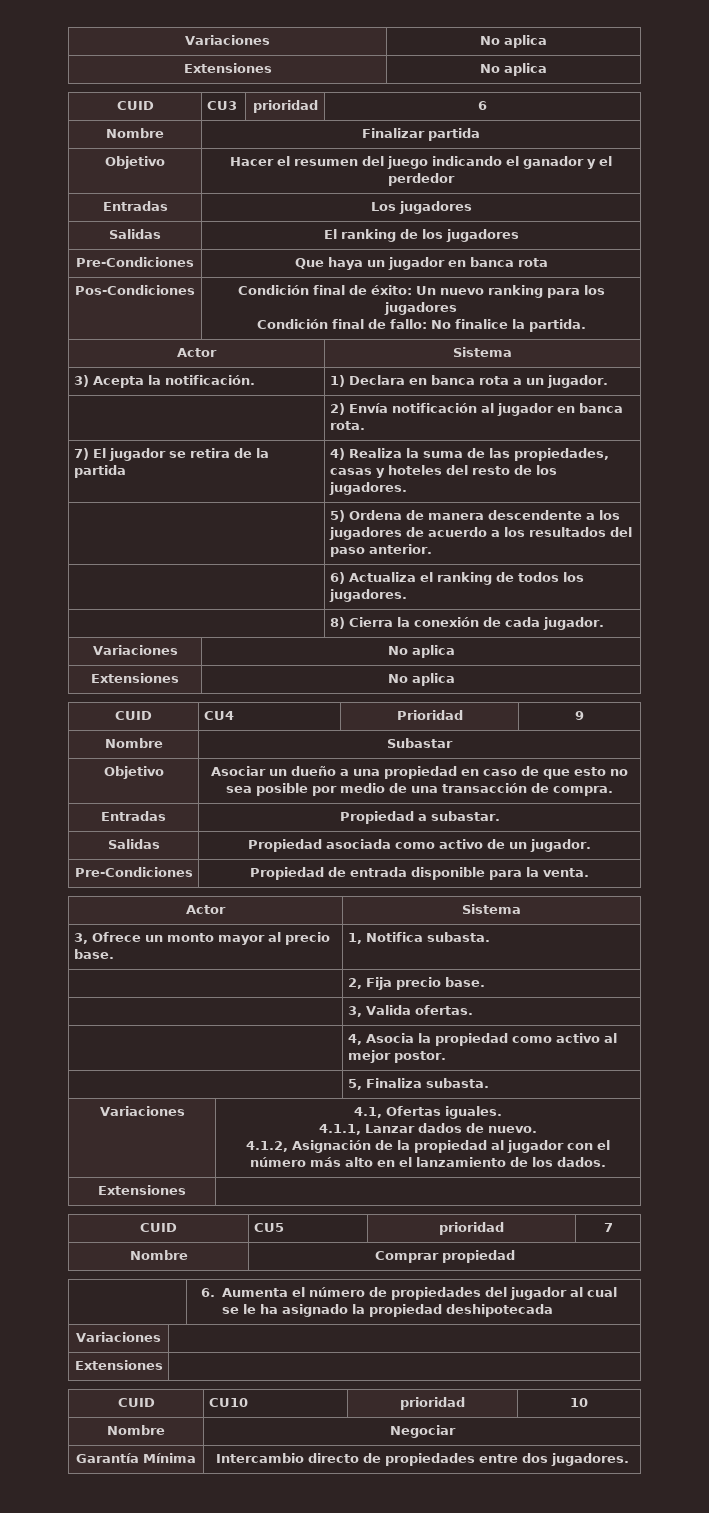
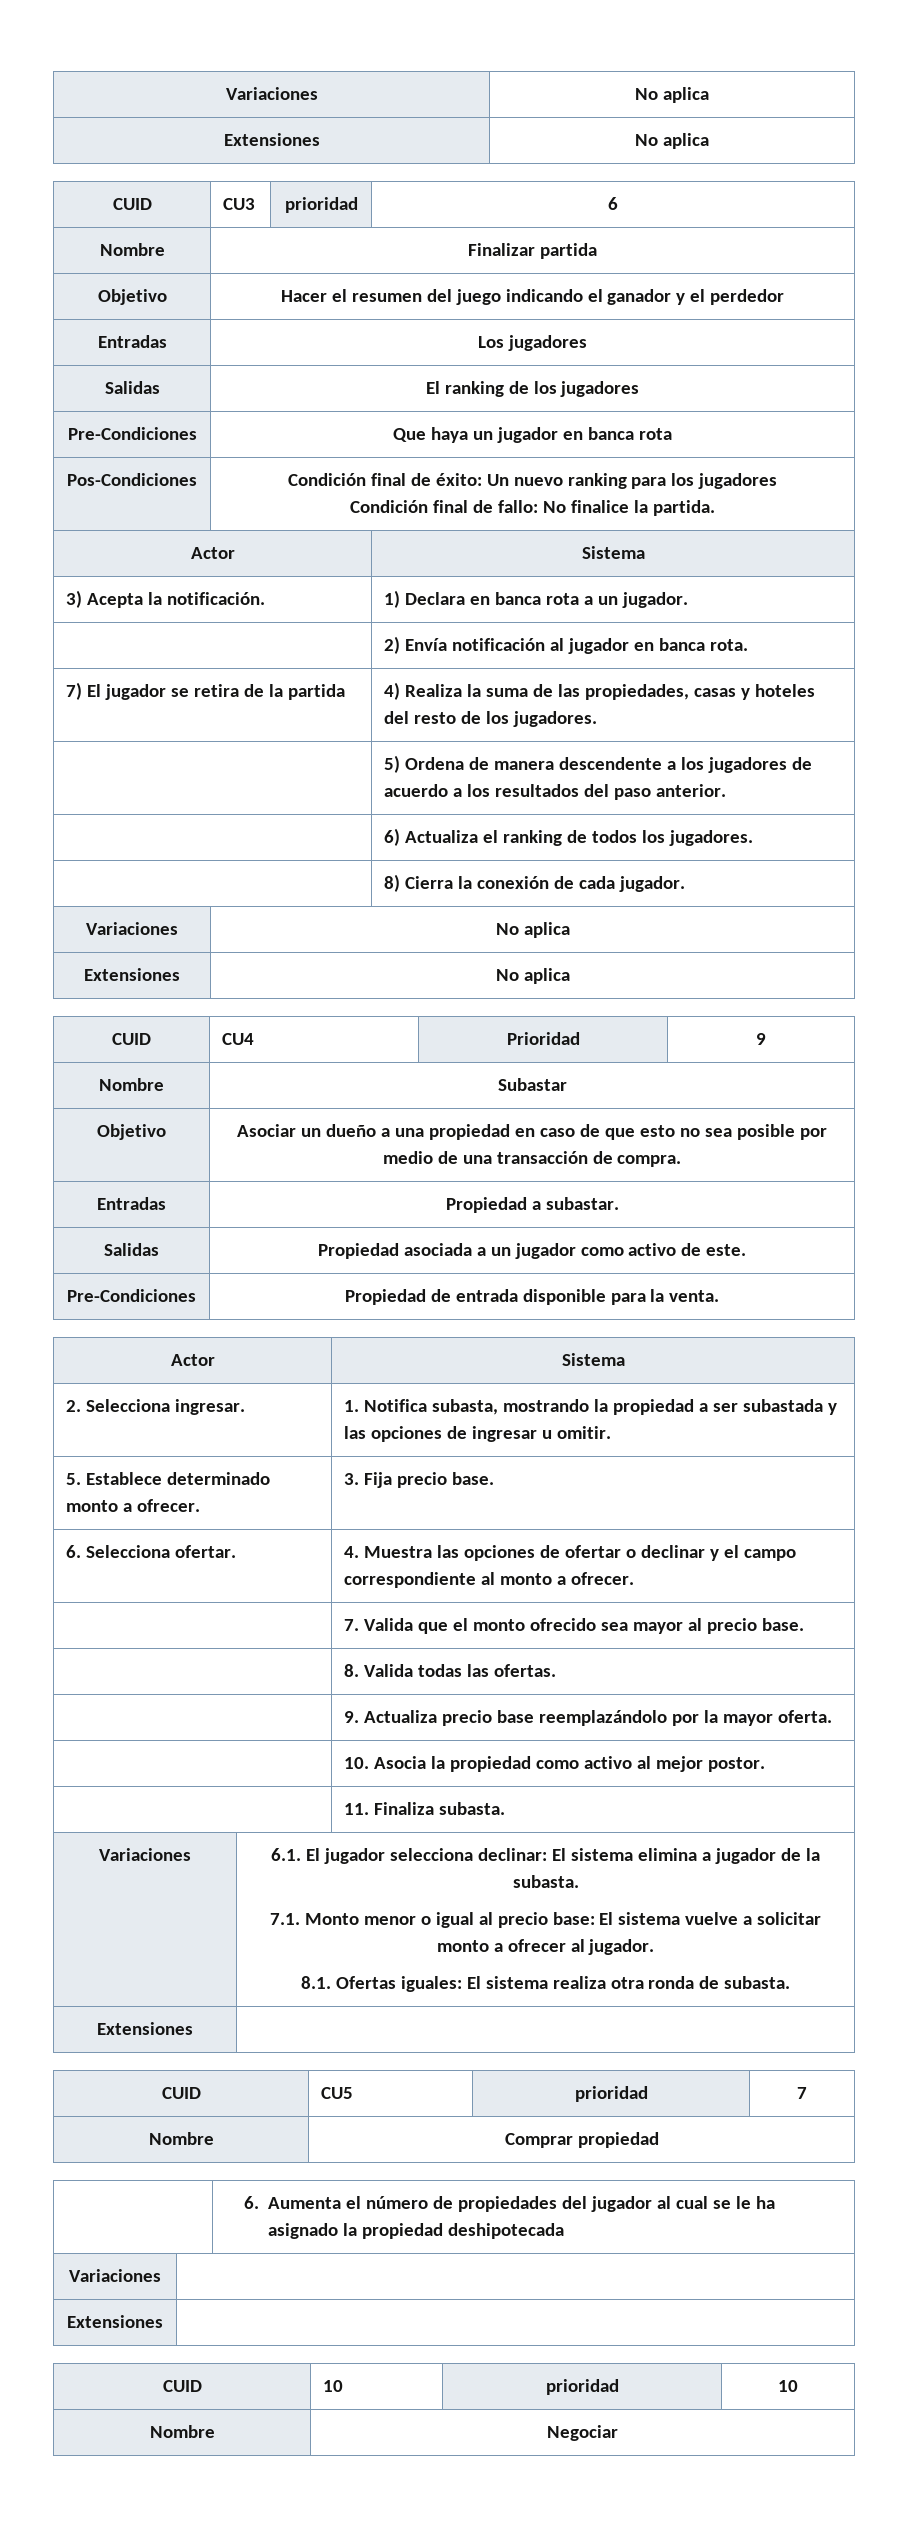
(392, 844) none -> [476,1243,576,1259] a un jugador
[509,839,592,852] un jugador. -> [706,1244,747,1256] este.
[73,932,330,945] [73,949,114,959] [347,932,490,944] [347,977,485,990] [347,1005,473,1017] [347,1034,362,1045] 3, Ofrece un monto mayor al precio base. | 1, Notifica subasta. // | 2, Fija precio base. // | 3, Valida ofertas. // | 4, -> [66,1399,246,1415] [344,1399,838,1415] [344,1426,612,1442] [66,1472,271,1485] [66,1499,201,1512] [344,1472,495,1488] [66,1545,237,1558] [344,1545,797,1561] [344,1572,635,1588] [344,1618,805,1634] [344,1664,557,1677] [344,1710,833,1726] [344,1757,370,1769] 2. Selecciona ingresar. | 1. Notifica subasta, mostrando la propiedad a ser subastada y las opciones de ingresar u omitir. // 5. Establece determinado monto a ofrecer. | 3. Fija precio base. // 6. Selecciona ofertar. | 4. Muestra las opciones de ofertar o declinar y el campo correspondiente al monto a ofrecer. // | 7. Valida que el monto ofrecido sea mayor al precio base. // | 8. Valida todas las ofertas. // | 9. Actualiza precio base reemplazándolo por la mayor oferta. // | 10.
[347,1079,362,1090] 5, -> [344,1803,370,1815] 11.
[354,1106,502,1119] [319,1123,537,1135] [246,1140,611,1153] [250,1157,606,1167] 4.1, Ofertas iguales. // 4.1.1, Lanzar dados de nuevo. // 4.1.2, Asignación de la propiedad al jugador con el número más alto en el lanzamiento de los dados. -> [271,1848,820,1864] [512,1875,579,1888] [269,1912,822,1928] [436,1939,655,1955] [300,1976,791,1992] 6.1. El jugador selecciona declinar: El sistema elimina a jugador de la subasta. // 7.1. Monto menor o igual al precio base: El sistema vuelve a solicitar monto a ofrecer al jugador. // 8.1. Ofertas iguales: El sistema realiza otra ronda de subasta.
[208,1398,248,1407] CU10 -> [323,2380,344,2392] 10
[76,1453,196,1463] [215,1453,629,1466] // Garantía Mínima | Intercambio directo de propiedades entre dos jugadores. -> (618, 2433) none

